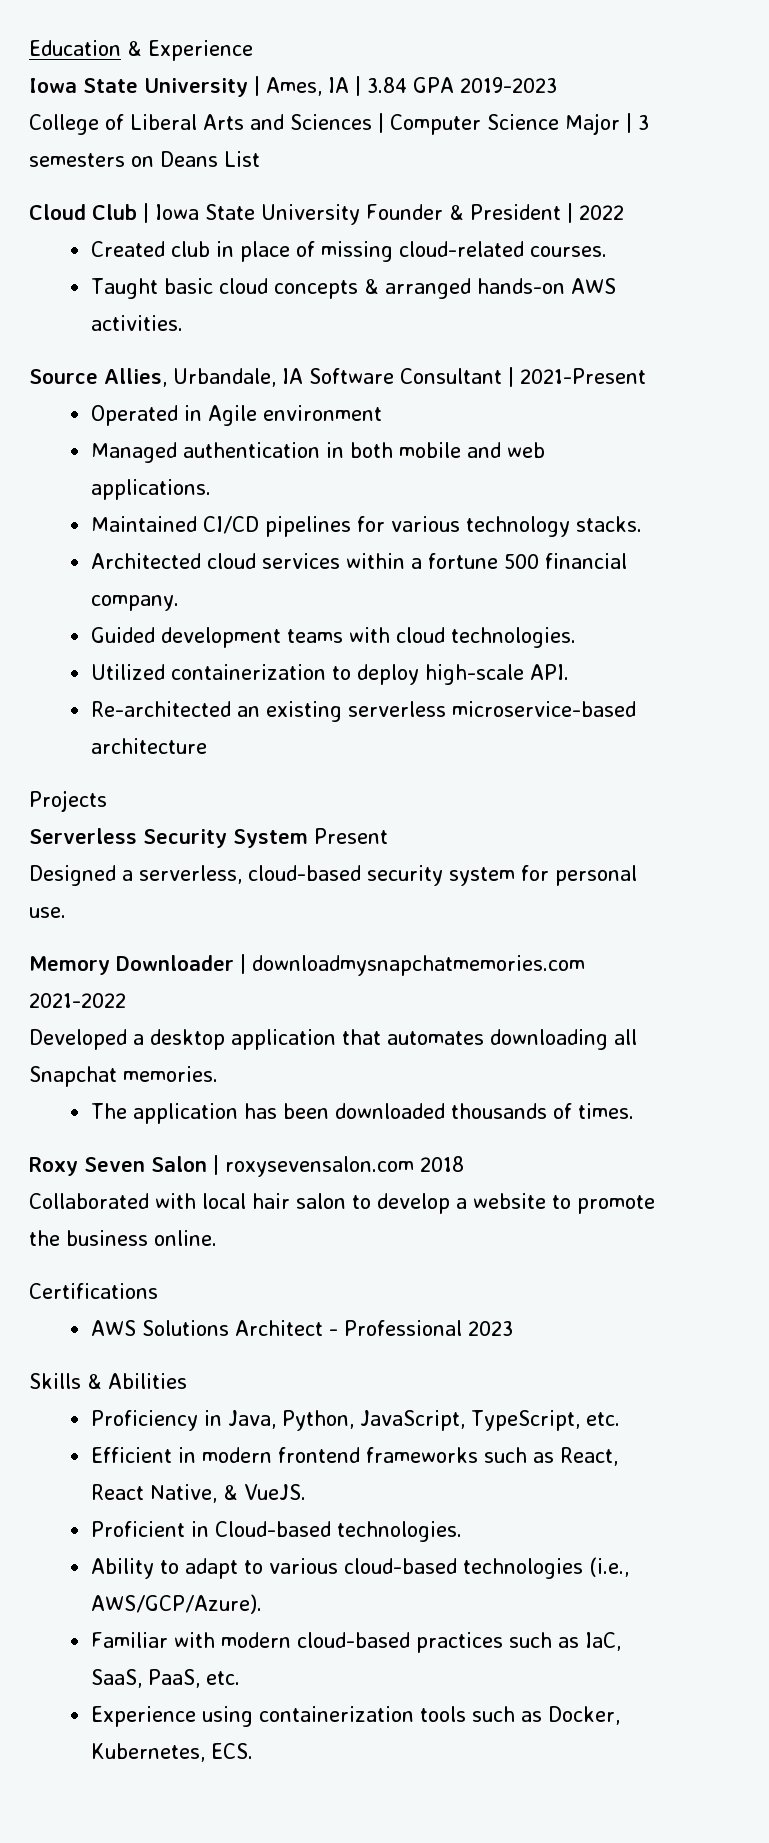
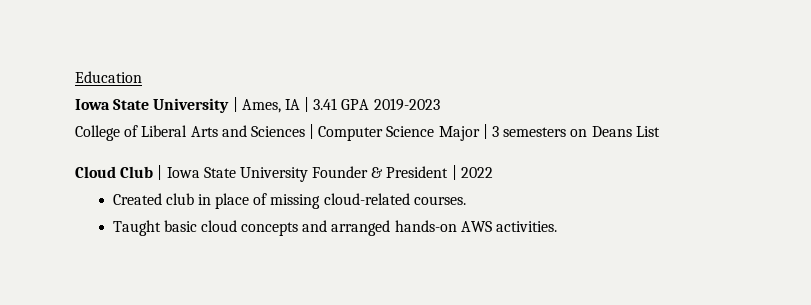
[127,40,253,61] & Experience -> (142, 77) none
[367,77,407,93] 3.84 -> [313,98,338,110] 3.41
[364,279,380,294] & -> [302,220,328,232] and
[29,367,646,387] [91,405,383,426] [91,442,546,463] [91,479,212,500] [91,516,643,537] [91,553,628,569] [91,595,180,611] [91,627,577,648] [91,664,570,685] [91,701,637,722] [91,738,208,754] [29,790,107,812] [29,828,388,848] [29,865,637,886] [29,907,66,918] [29,954,585,976] [29,993,126,1008] [29,1029,637,1050] [29,1066,218,1087] [91,1103,635,1124] [29,1155,464,1177] [29,1193,655,1214] [29,1230,217,1246] [29,1283,158,1299] [91,1320,514,1336] [29,1373,187,1389] [91,1410,621,1431] [91,1447,619,1466] [91,1484,307,1503] [91,1521,463,1542] [91,1557,630,1579] [91,1594,263,1614] [91,1632,622,1653] [91,1669,241,1688] [91,1706,621,1727] [91,1743,254,1762] // Source Allies, Urbandale, IA Software Consultant | 2021-Present // Operated in Agile environment // Managed authentication in both mobile and web applications. // Maintained CI/CD pipelines for various technology stacks. // Architected cloud services within a fortune 500 financial company. // Guided development teams with cloud technologies. // Utilized containerization to deploy high-scale API. // Re-architected an existing serverless microservice-based architecture // Projects // Serverless Security System Present // Designed a serverless, cloud-based security system for personal use. // Memory Downloader | downloadmysnapchatmemories.com 2021-2022 // Developed a desktop application that automates downloading all Snapchat memories. // The application has been downloaded thousands of times. // Roxy Seven Salon | roxysevensalon.com 2018 // Collaborated with local hair salon to develop a website to promote the business online. // Certifications // AWS Solutions Architect - Professional 2023 // Skills & Abilities // Proficiency in Java, Python, JavaScript, TypeScript, etc. // Efficient in modern frontend frameworks such as React, React Native, & VueJS. // Proficient in Cloud-based technologies. // Ability to adapt to various cloud-based technologies (i.e., AWS/GCP/Azure). // Familiar with modern cloud-based practices such as IaC, SaaS, PaaS, etc. // Experience using containerization tools such as Docker, Kubernetes, ECS. -> (558, 226) none

